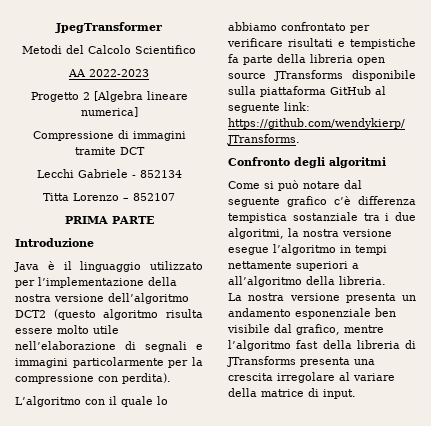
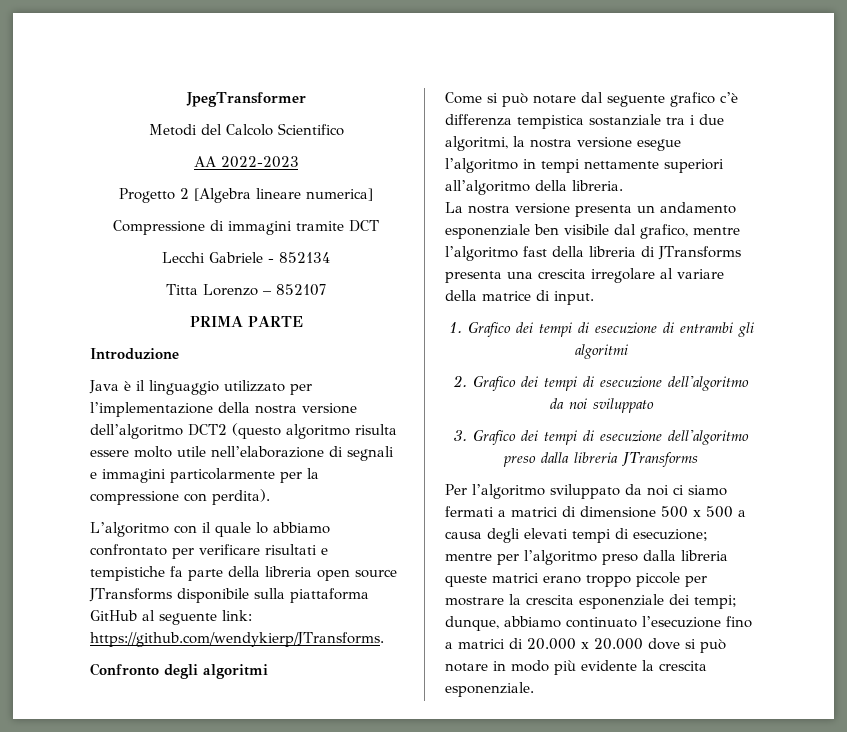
[352,263,359,269] a -> (724, 166) none
(356, 394) none -> [448,322,754,337] [574,344,628,359] [453,375,749,391] [549,398,654,413] [454,430,749,445] [503,452,699,467] [445,484,727,499] [445,506,746,518] [445,528,708,543] [445,550,728,565] [445,572,707,587] [445,594,737,609] [445,616,752,631] [445,638,726,653] [445,660,707,675] [445,682,534,697] // 1. Grafico dei tempi di esecuzione di entrambi gli algoritmi // 2. Grafico dei tempi di esecuzione dell'algoritmo da noi sviluppato // 3. Grafico dei tempi di esecuzione dell'algoritmo preso dalla libreria JTransforms // Per l’algoritmo sviluppato da noi ci siamo fermati a matrici di dimensione 500 x 500 a causa degli elevati tempi di esecuzione; mentre per l’algoritmo preso dalla libreria queste matrici erano troppo piccole per mostrare la crescita esponenziale dei tempi; dunque, abbiamo continuato l’esecuzione fino a matrici di 20.000 x 20.000 dove si può notare in modo più evidente la crescita esponenziale.

